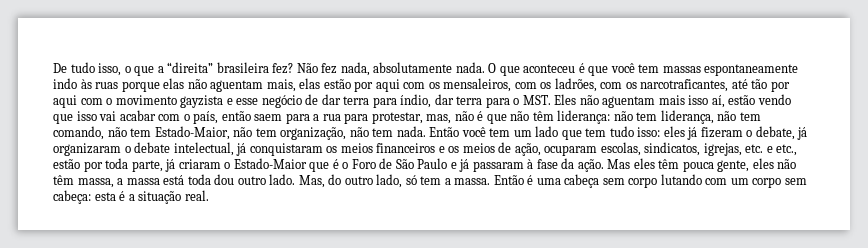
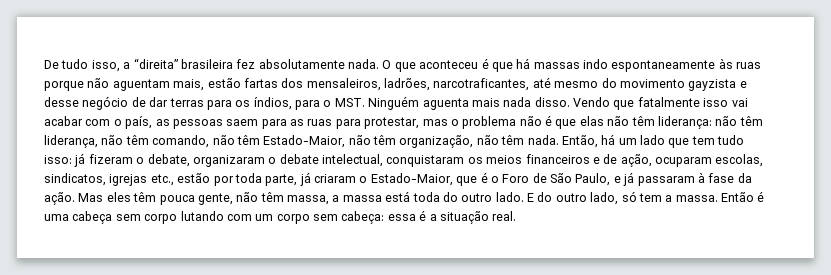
[124,66,155,76] o que -> (120, 66) none
[272,62,370,76] fez? Não fez nada, -> [236,59,256,69] fez
[610,63,799,76] [53,78,77,89] você tem massas espontaneamente indo -> [516,58,716,72] há massas indo espontaneamente
[163,78,185,89] elas -> (84, 86) none
[299,78,790,92] [53,95,113,108] elas estão por aqui com os mensaleiros, com os ladrões, com os narcotraficantes, até tão por aqui com o -> [207,77,617,91] estão fartas dos mensaleiros, ladrões, narcotraficantes, até mesmo do
[236,98,259,105] esse -> [44,97,79,107] desse
[343,94,791,108] [53,114,73,124] terra para índio, dar terra para o MST. Eles não aguentam mais isso aí, estão vendo que -> [169,96,700,110] terras para os índios, para o MST. Ninguém aguenta mais nada disso. Vendo que fatalmente
[221,111,452,124] então saem para a rua para protestar, mas, -> [155,116,517,129] as pessoas saem para as ruas para protestar, mas o problema
(507, 119) none -> [579,116,604,126] elas
[636,112,658,121] tem -> [739,116,763,126] têm
[739,112,761,121] tem -> [125,135,149,145] têm
[130,128,152,137] tem -> [236,135,260,145] têm
[255,128,277,137] tem -> [373,135,396,145] têm
[372,126,511,137] tem nada. Então você tem -> [501,134,616,148] têm nada. Então, há
[663,126,685,137] eles -> (72, 159) none
[797,127,808,140] já -> (190, 160) none
[236,143,247,156] já -> (383, 160) none
[448,143,495,153] os meios -> (600, 160) none
[703,143,773,156] igrejas, etc. e -> [109,174,148,186] igrejas
[233,158,307,169] Estado-Maior -> [370,173,453,186] Estado-Maior,
[417,158,448,169] Paulo -> [575,173,611,186] Paulo,
[752,158,774,169] eles -> (233, 199) none
[214,174,235,185] dou -> [442,192,458,202] do
[298,175,325,188] Mas, -> [527,193,534,202] E
[94,192,116,201] esta -> [387,214,416,221] essa

